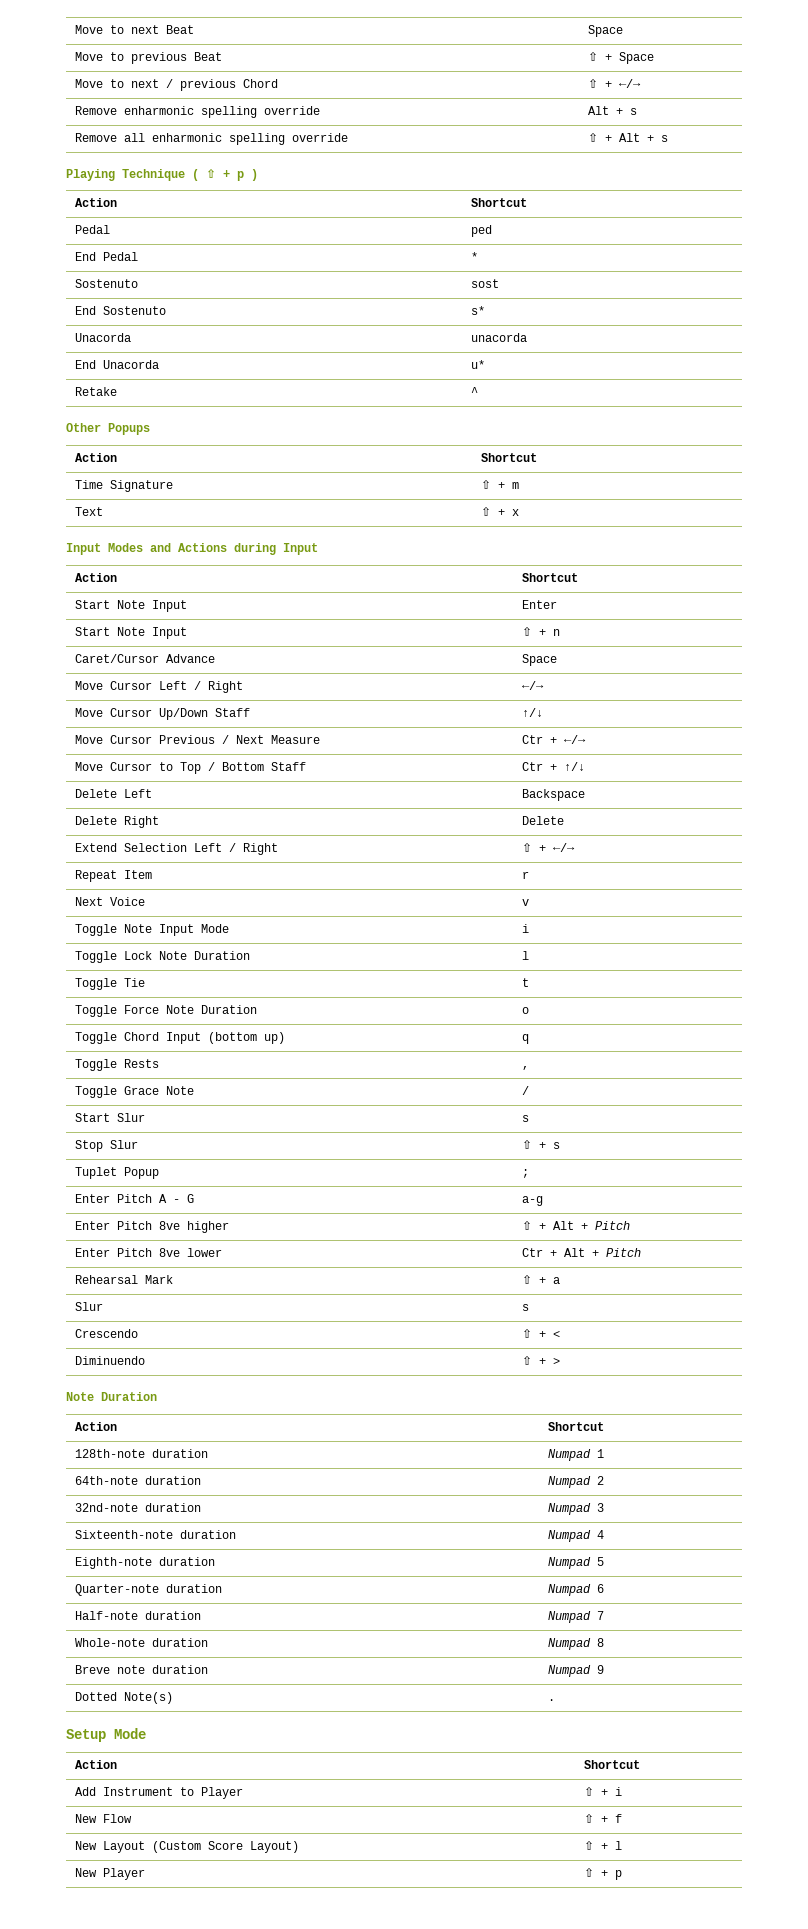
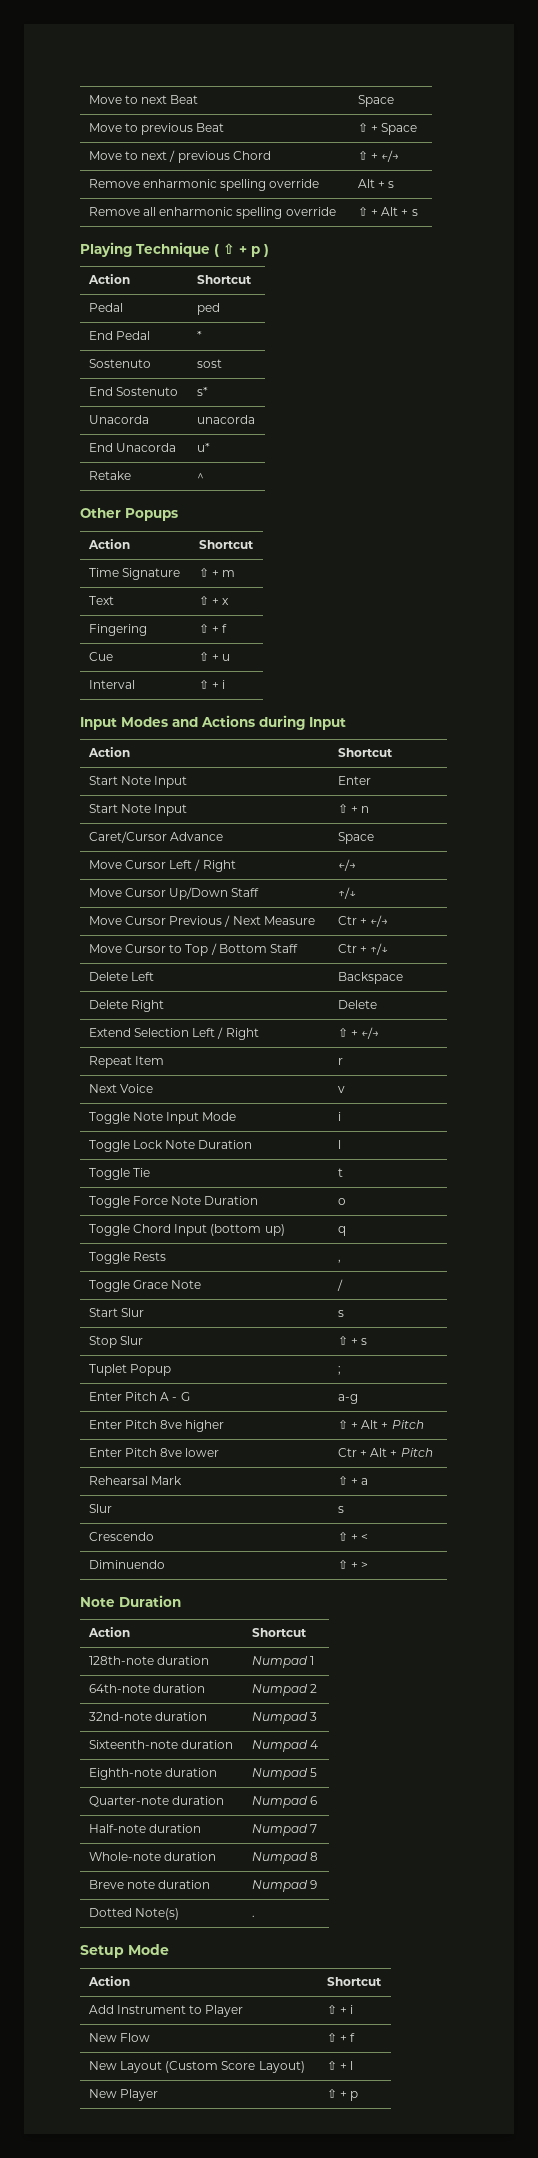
(520, 512) none -> [88,624,147,636] [198,623,228,633] [88,652,113,661] [198,651,231,661] [88,680,135,689] [198,679,226,689] // Fingering | ⇧ + f // Cue | ⇧ + u // Interval | ⇧ + i

